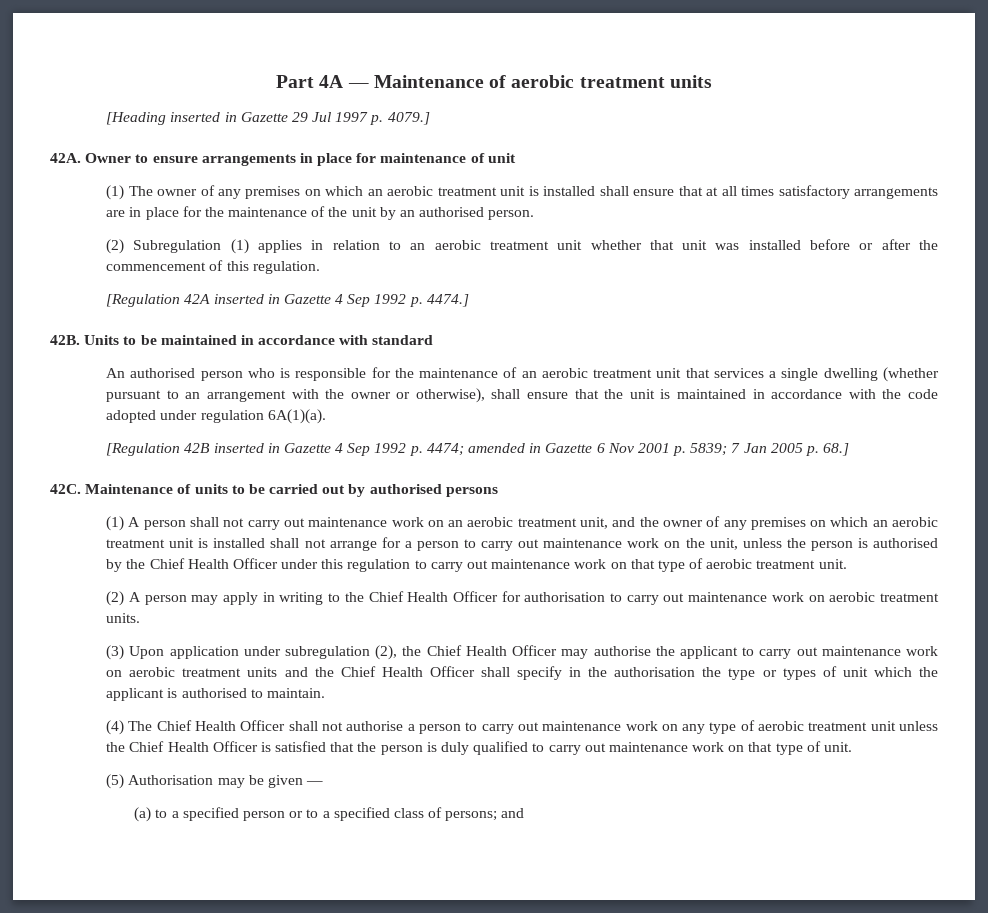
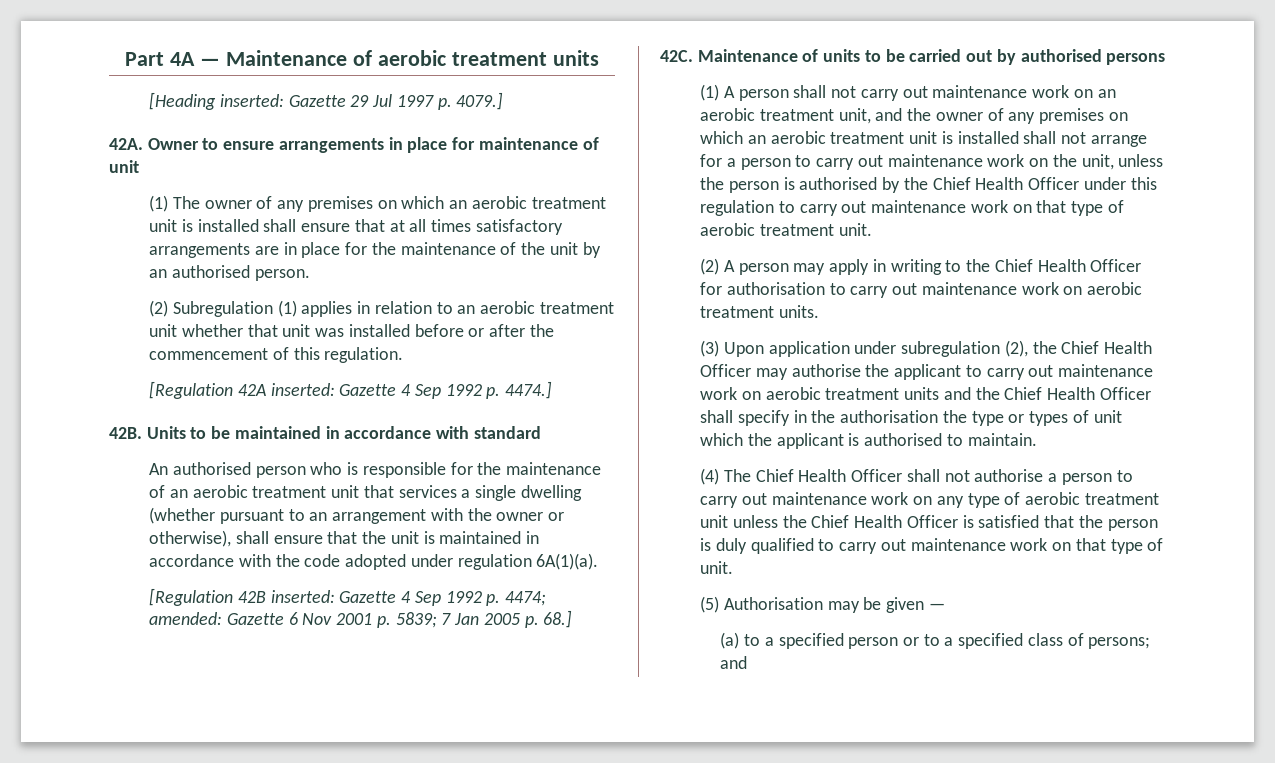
[170,112,237,122] inserted in -> [219,94,284,107] inserted:
[213,294,280,304] inserted in -> [270,383,335,396] inserted:
[213,443,280,453] inserted in -> [270,590,335,603] inserted:
[467,443,542,453] amended in -> [149,612,223,625] amended:

